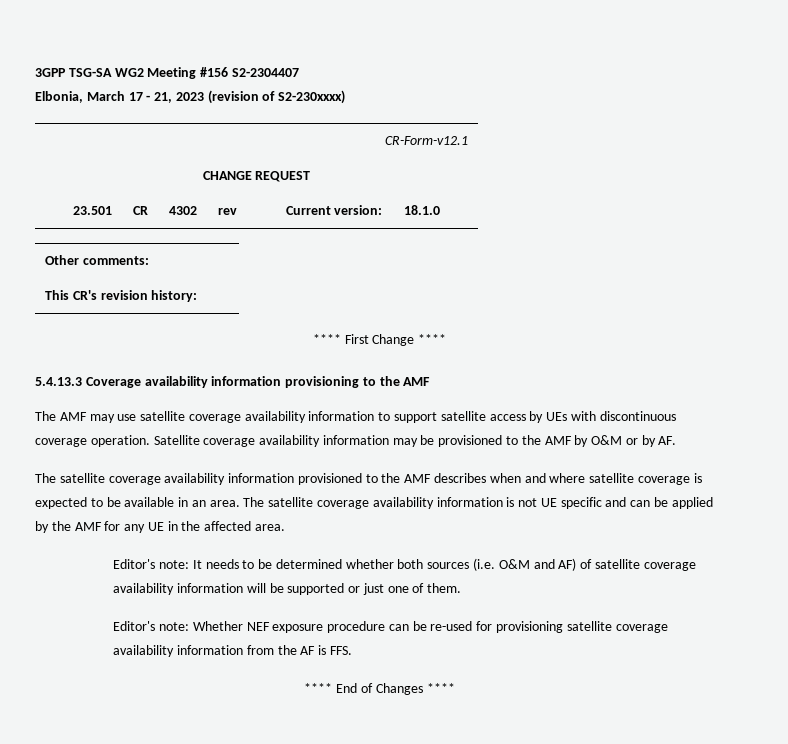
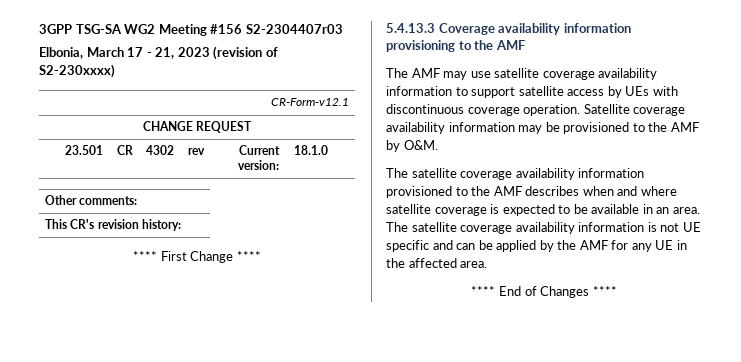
[231,68,299,77] S2-2304407 -> [245,24,343,34] S2-2304407r03
[591,435,677,447] O&M or by AF. -> [403,140,438,150] O&M.
[113,558,696,571] [113,583,462,595] [113,621,668,633] [113,645,352,657] // Editor's note: It needs to be determined whether both sources (i.e. O&M and AF) of satellite coverage availability information will be supported or just one of them. // Editor's note: Whether NEF exposure procedure can be re-used for provisioning satellite coverage availability information from the AF is FFS. -> (488, 264) none

